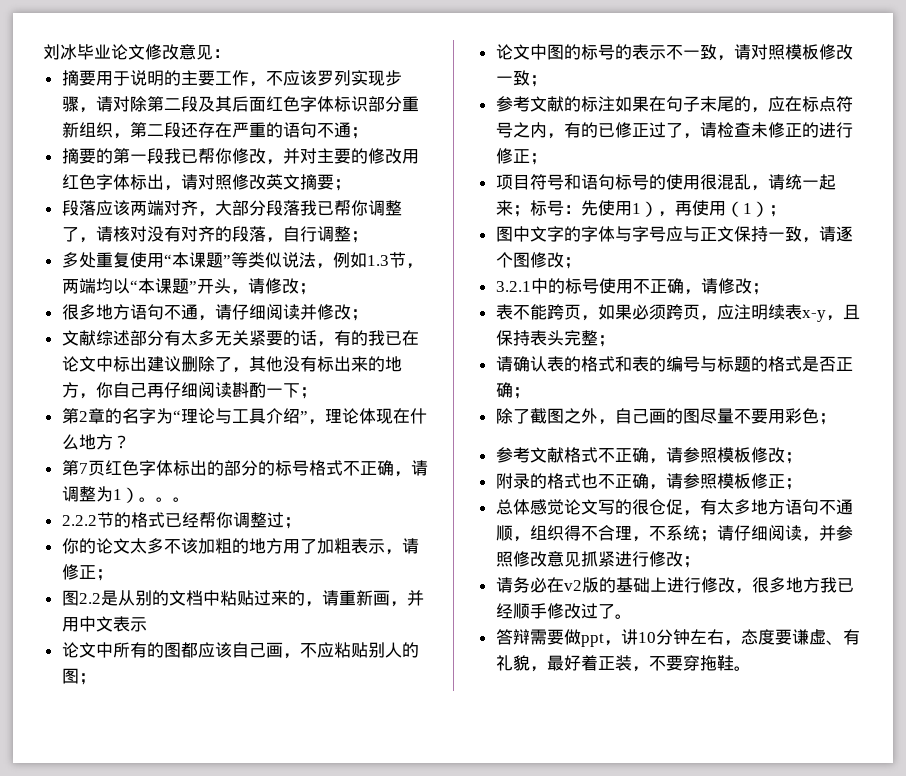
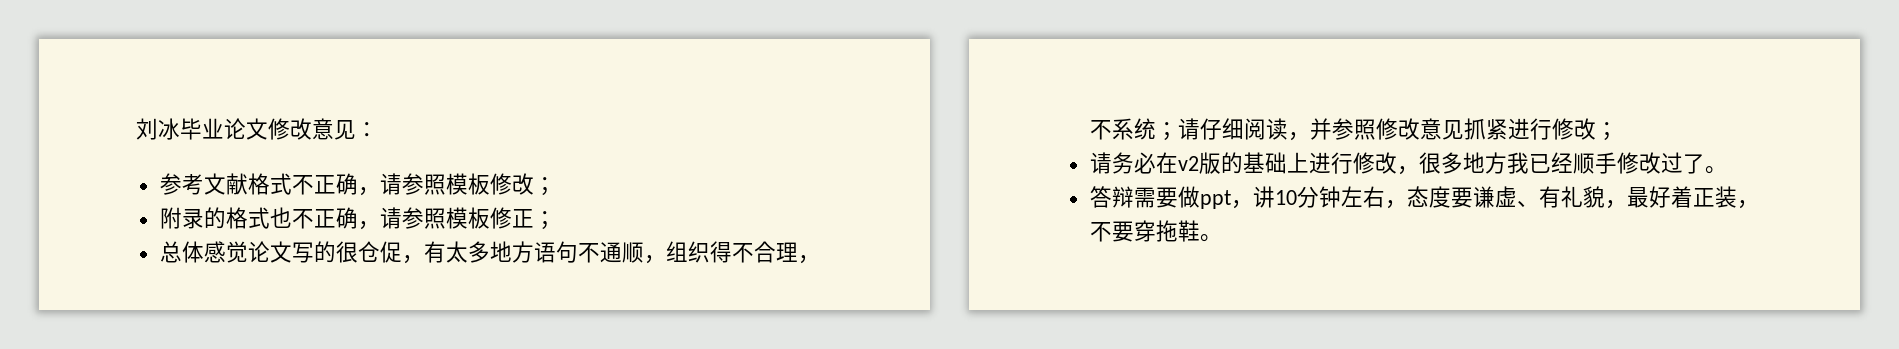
[61,70,402,87] [61,96,419,113] [61,122,368,139] [61,148,419,165] [61,174,351,191] [61,200,402,217] [61,226,368,243] [61,252,423,269] [61,278,316,295] [61,304,368,321] [61,330,419,347] [61,356,402,373] [61,382,317,399] [61,408,427,425] [61,434,130,450] [61,460,428,477] [61,486,190,503] [61,512,301,529] [61,538,419,555] [61,564,113,581] [61,590,424,607] [61,616,147,632] [61,642,419,659] [61,668,96,685] [495,44,853,61] [495,70,547,87] [495,96,853,113] [495,122,853,139] [495,148,547,165] [495,174,836,191] [495,200,786,217] [495,226,853,243] [495,252,581,269] [495,278,769,295] [495,304,860,322] [495,330,615,347] [495,356,853,372] [495,382,530,399] [495,408,836,425] // 摘要用于说明的主要工作，不应该罗列实现步骤，请对除第二段及其后面红色字体标识部分重新组织，第二段还存在严重的语句不通； // 摘要的第一段我已帮你修改，并对主要的修改用红色字体标出，请对照修改英文摘要； // 段落应该两端对齐，大部分段落我已帮你调整了，请核对没有对齐的段落，自行调整； // 多处重复使用“本课题”等类似说法，例如1.3节，两端均以“本课题”开头，请修改； // 很多地方语句不通，请仔细阅读并修改； // 文献综述部分有太多无关紧要的话，有的我已在论文中标出建议删除了，其他没有标出来的地方，你自己再仔细阅读斟酌一下； // 第2章的名字为“理论与工具介绍”，理论体现在什么地方？ // 第7页红色字体标出的部分的标号格式不正确，请调整为1）。。。 // 2.2.2节的格式已经帮你调整过； // 你的论文太多不该加粗的地方用了加粗表示，请修正； // 图2.2是从别的文档中粘贴过来的，请重新画，并用中文表示 // 论文中所有的图都应该自己画，不应粘贴别人的图； // 论文中图的标号的表示不一致，请对照模板修改一致； // 参考文献的标注如果在句子末尾的，应在标点符号之内，有的已修正过了，请检查未修正的进行修正； // 项目符号和语句标号的使用很混乱，请统一起来；标号：先使用1），再使用（1）； // 图中文字的字体与字号应与正文保持一致，请逐个图修改； // 3.2.1中的标号使用不正确，请修改； // 表不能跨页，如果必须跨页，应注明续表x-y，且保持表头完整； // 请确认表的格式和表的编号与标题的格式是否正确； // 除了截图之外，自己画的图尽量不要用彩色； -> (378, 129) none

